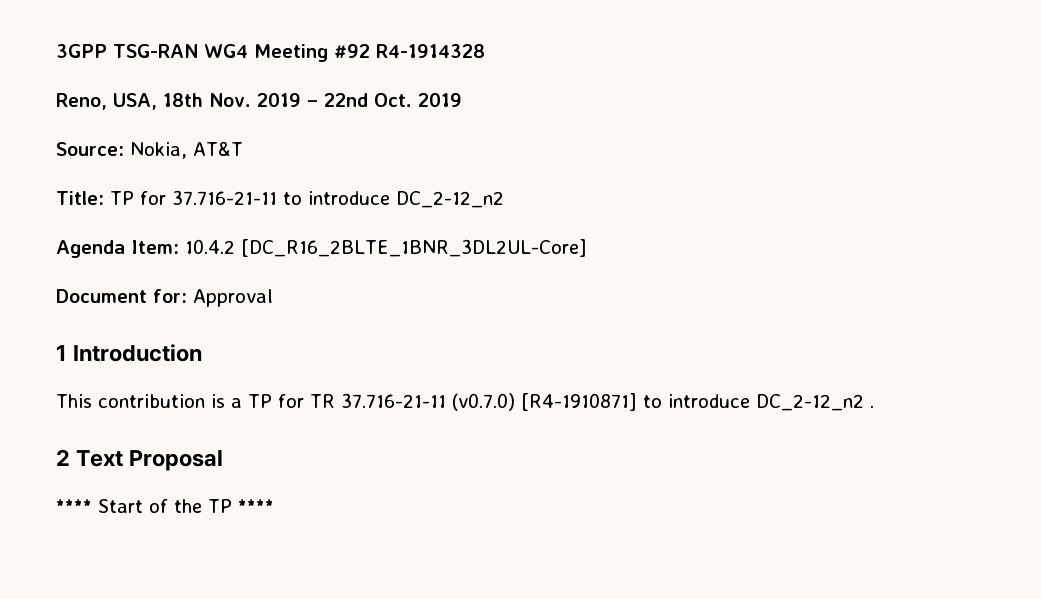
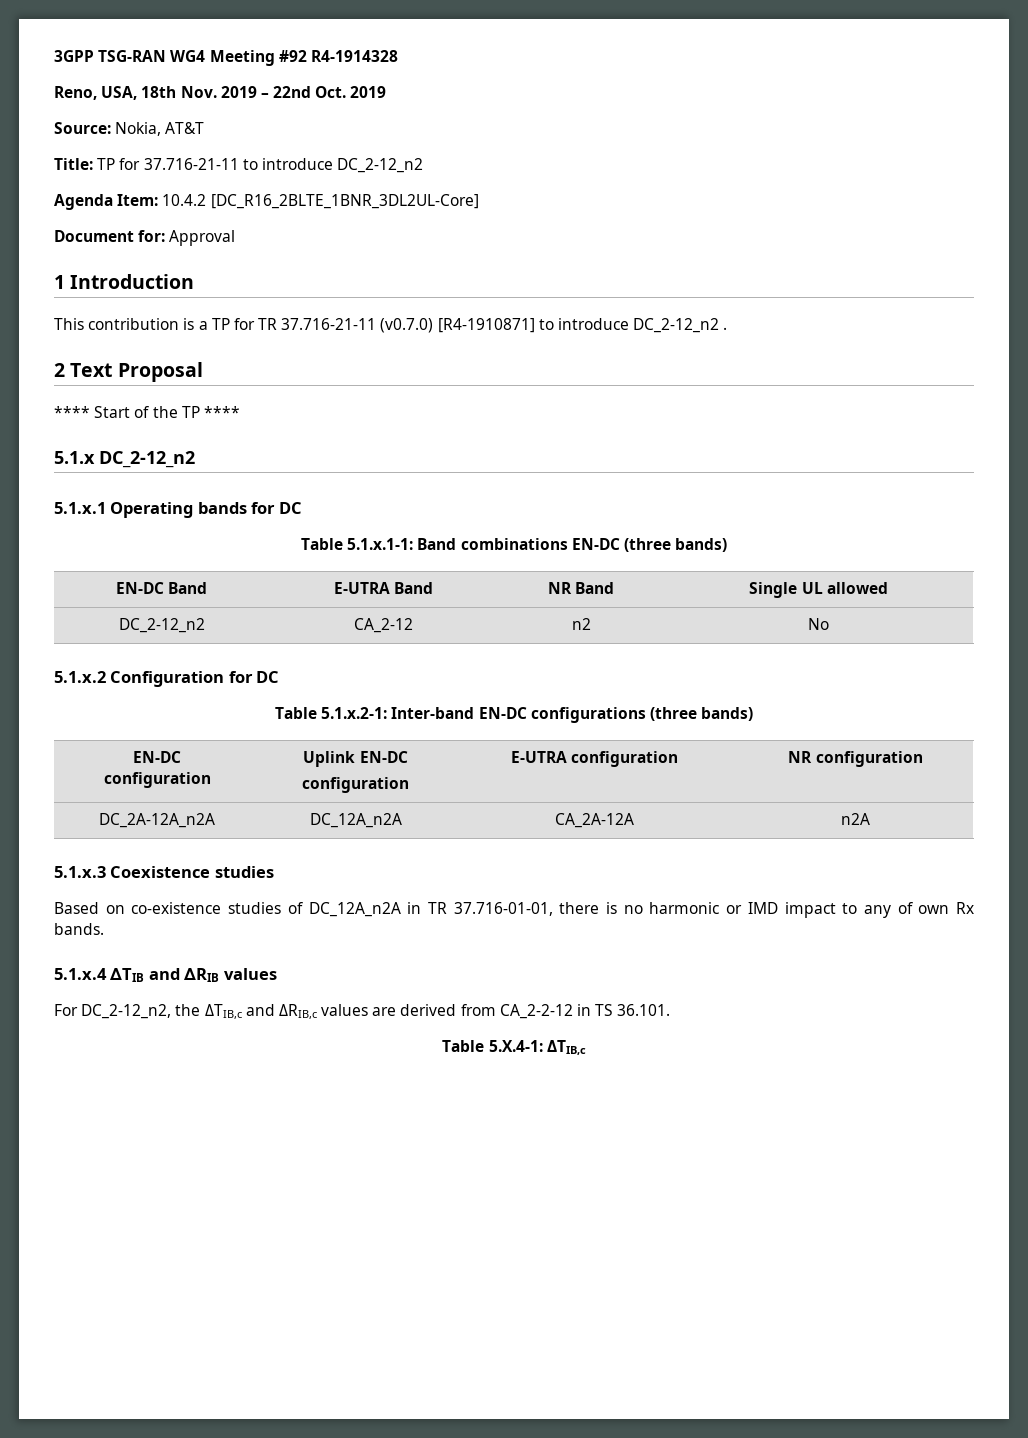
(274, 506) none -> [54,451,195,468] [54,502,302,518] [300,538,728,552] [115,582,208,594] [333,582,434,594] [547,582,615,594] [749,582,888,598] [118,618,205,633] [354,618,413,633] [571,618,591,630] [808,618,829,630] [54,671,280,687] [274,707,754,723] [133,751,181,763] [103,772,211,788] [303,751,408,767] [302,777,409,793] [510,751,679,767] [788,751,923,767] [99,813,215,828] [309,813,402,828] [555,813,634,828] [841,813,870,825] [54,866,274,878] [54,902,975,918] [54,923,104,935] [54,968,277,982] [54,1004,671,1019] [442,1040,586,1055] // 5.1.x DC_2-12_n2 // 5.1.x.1 Operating bands for DC // Table 5.1.x.1-1: Band combinations EN-DC (three bands) // EN-DC Band | E-UTRA Band | NR Band | Single UL allowed // DC_2-12_n2 | CA_2-12 | n2 | No // 5.1.x.2 Configuration for DC // Table 5.1.x.2-1: Inter-band EN-DC configurations (three bands) // EN-DC // configuration | Uplink EN-DC // configuration | E-UTRA configuration | NR configuration // DC_2A-12A_n2A | DC_12A_n2A | CA_2A-12A | n2A // 5.1.x.3 Coexistence studies // Based on co-existence studies of DC_12A_n2A in TR 37.716-01-01, there is no harmonic or IMD impact to any of own Rx bands. // 5.1.x.4 ∆TIB and ∆RIB values // For DC_2-12_n2, the ΔTIB,c and ΔRIB,c values are derived from CA_2-2-12 in TS 36.101. // Table 5.X.4-1: ΔTIB,c

